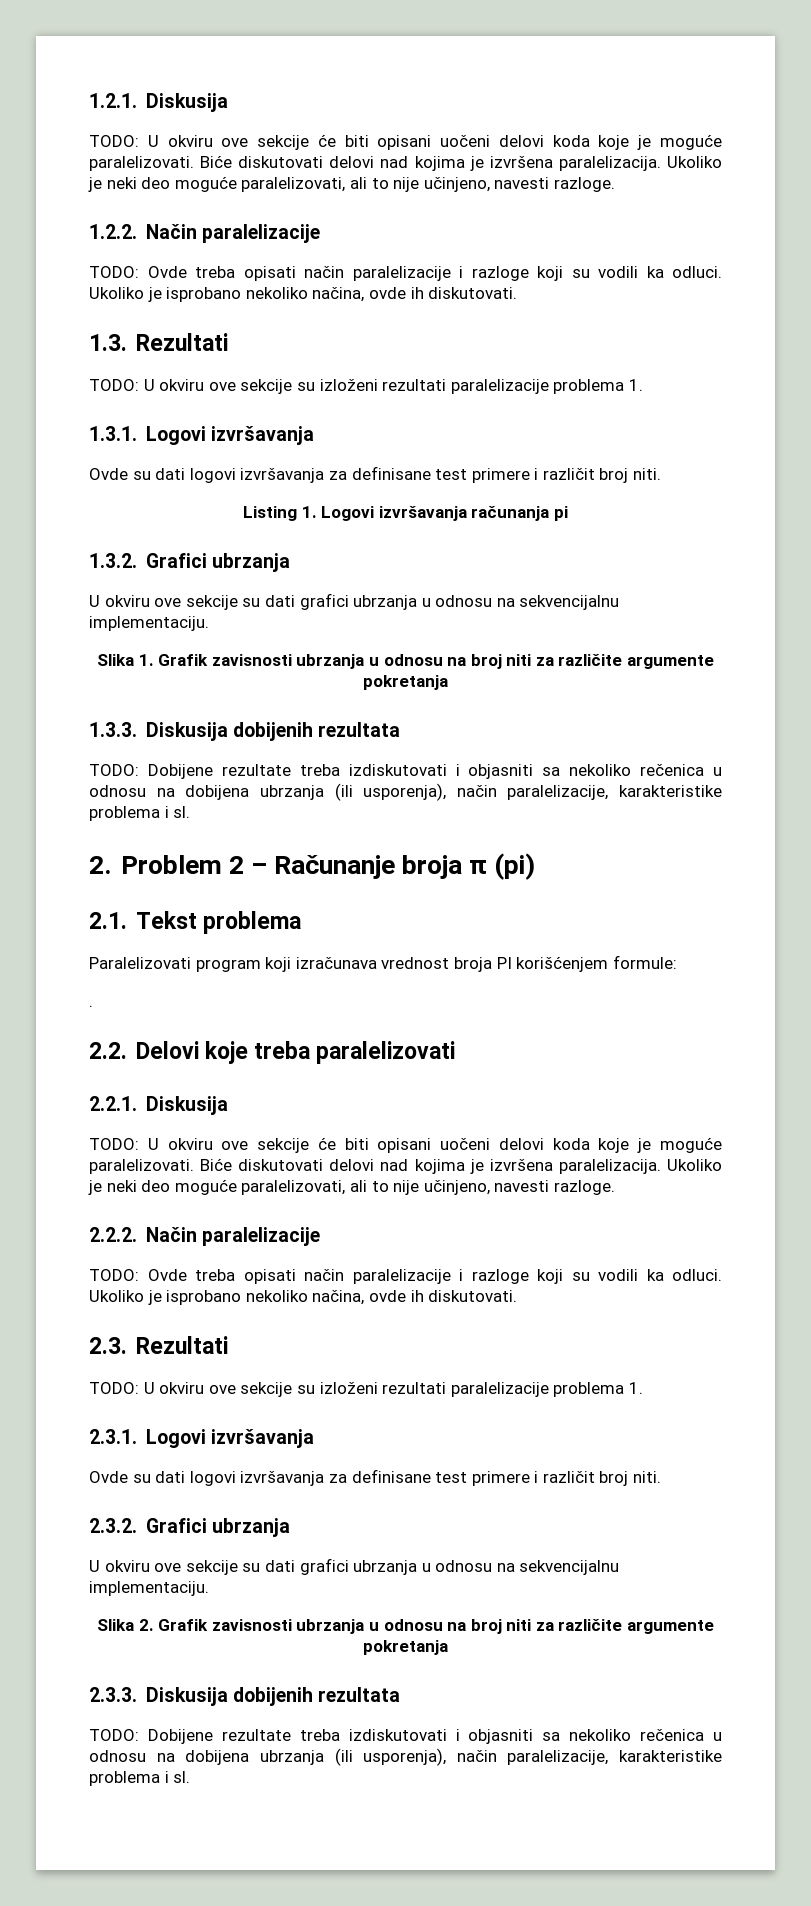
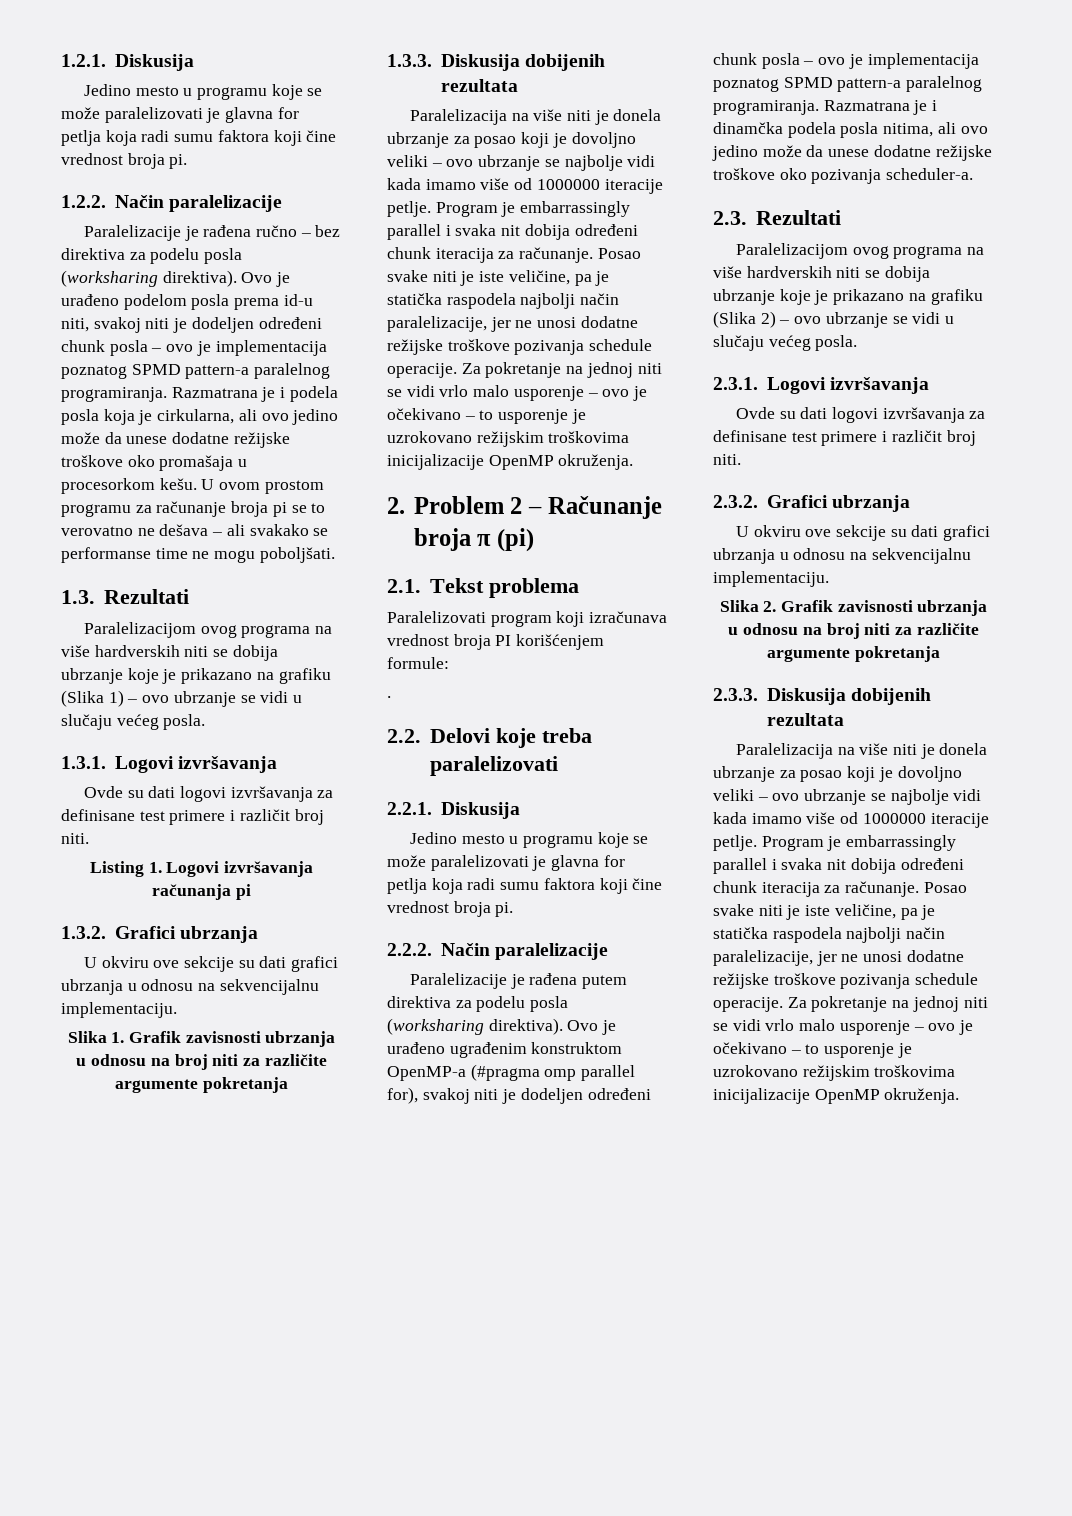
[89,134,722,150] [89,155,722,171] [88,176,615,192] [89,224,320,243] [89,266,722,281] [89,287,518,302] [89,333,228,351] [89,379,643,394] TODO: U okviru ove sekcije će biti opisani uočeni delovi koda koje je moguće paralelizovati. Biće diskutovati delovi nad kojima je izvršena paralelizacija. Ukoliko je neki deo moguće paralelizovati, ali to nije učinjeno, navesti razloge. // 1.2.2. Način paralelizacije // TODO: Ovde treba opisati način paralelizacije i razloge koji su vodili ka odluci. Ukoliko je isprobano nekoliko načina, ovde ih diskutovati. // 1.3. Rezultati // TODO: U okviru ove sekcije su izloženi rezultati paralelizacije problema 1. -> [83,84,323,100] [61,107,299,123] [61,130,337,146] [61,153,188,169] [61,195,283,212] [83,225,341,241] [61,248,243,264] [61,270,291,287] [61,294,313,310] [61,317,322,333] [61,340,327,356] [61,363,331,379] [61,386,338,402] [61,409,339,425] [61,432,290,448] [61,455,248,471] [61,478,324,494] [61,501,326,517] [61,524,329,536] [61,547,335,563] [61,589,189,604] [83,622,332,638] [61,645,278,661] [61,668,331,684] [61,690,303,707] [61,714,206,730] Jedino mesto u programu koje se može paralelizovati je glavna for petlja koja radi sumu faktora koji čine vrednost broja pi. // 1.2.2. Način paralelizacije // Paralelizacije je rađena ručno – bez direktiva za podelu posla (worksharing direktiva). Ovo je urađeno podelom posla prema id-u niti, svakoj niti je dodeljen određeni chunk posla – ovo je implementacija poznatog SPMD pattern-a paralelnog programiranja. Razmatrana je i podela posla koja je cirkularna, ali ovo jedino može da unese dodatne režijske troškove oko promašaja u procesorkom kešu. U ovom prostom programu za računanje broja pi se to verovatno ne dešava – ali svakako se performanse time ne mogu poboljšati. // 1.3. Rezultati // Paralelizacijom ovog programa na više hardverskih niti se dobija ubrzanje koje je prikazano na grafiku (Slika 1) – ovo ubrzanje se vidi u slučaju većeg posla.
[89,764,722,779] [89,783,722,801] [89,806,191,821] TODO: Dobijene rezultate treba izdiskutovati i objasniti sa nekoliko rečenica u odnosu na dobijena ubrzanja (ili usporenja), način paralelizacije, karakteristike problema i sl. -> [409,109,662,125] [387,132,636,148] [387,155,656,171] [387,178,663,194] [387,201,631,217] [387,224,638,240] [387,247,641,263] [387,270,610,286] [387,293,620,309] [387,316,638,332] [387,339,653,355] [387,362,662,378] [387,385,648,401] [387,408,586,424] [387,431,630,447] [387,454,634,470] Paralelizacija na više niti je donela ubrzanje za posao koji je dovoljno veliki – ovo ubrzanje se najbolje vidi kada imamo više od 1000000 iteracije petlje. Program je embarrassingly parallel i svaka nit dobija određeni chunk iteracija za računanje. Posao svake niti je iste veličine, pa je statička raspodela najbolji način paralelizacije, jer ne unosi dodatne režijske troškove pozivanja schedule operacije. Za pokretanje na jednoj niti se vidi vrlo malo usporenje – ovo je očekivano – to usporenje je uzrokovano režijskim troškovima inicijalizacije OpenMP okruženja.
[89,1137,722,1153] [89,1158,722,1174] [88,1179,615,1195] [89,1227,320,1246] [89,1269,722,1284] [89,1290,518,1305] [89,1336,228,1354] [89,1382,643,1397] TODO: U okviru ove sekcije će biti opisani uočeni delovi koda koje je moguće paralelizovati. Biće diskutovati delovi nad kojima je izvršena paralelizacija. Ukoliko je neki deo moguće paralelizovati, ali to nije učinjeno, navesti razloge. // 2.2.2. Način paralelizacije // TODO: Ovde treba opisati način paralelizacije i razloge koji su vodili ka odluci. Ukoliko je isprobano nekoliko načina, ovde ih diskutovati. // 2.3. Rezultati // TODO: U okviru ove sekcije su izloženi rezultati paralelizacije problema 1. -> [409,832,649,848] [387,855,625,871] [387,878,663,894] [387,901,514,917] [387,943,609,960] [409,973,627,989] [387,996,569,1012] [387,1018,617,1035] [387,1042,623,1058] [387,1064,636,1081] [387,1087,651,1104] [713,53,979,69] [713,76,983,92] [713,100,938,115] [713,122,988,138] [712,145,992,161] [713,168,974,184] [713,210,841,225] [735,243,984,259] [713,266,930,282] [713,289,983,305] [713,311,955,328] [713,335,858,351] Jedino mesto u programu koje se može paralelizovati je glavna for petlja koja radi sumu faktora koji čine vrednost broja pi. // 2.2.2. Način paralelizacije // Paralelizacije je rađena putem direktiva za podelu posla (worksharing direktiva). Ovo je urađeno ugrađenim konstruktom OpenMP-a (#pragma omp parallel for), svakoj niti je dodeljen određeni chunk posla – ovo je implementacija poznatog SPMD pattern-a paralelnog programiranja. Razmatrana je i dinamčka podela posla nitima, ali ovo jedino može da unese dodatne režijske troškove oko pozivanja scheduler-a. // 2.3. Rezultati // Paralelizacijom ovog programa na više hardverskih niti se dobija ubrzanje koje je prikazano na grafiku (Slika 2) – ovo ubrzanje se vidi u slučaju većeg posla.
[89,1729,722,1744] [89,1748,722,1766] [89,1771,191,1786] TODO: Dobijene rezultate treba izdiskutovati i objasniti sa nekoliko rečenica u odnosu na dobijena ubrzanja (ili usporenja), način paralelizacije, karakteristike problema i sl. -> [735,743,988,759] [713,766,962,782] [713,789,982,805] [713,812,989,828] [713,835,957,851] [713,858,964,874] [713,881,967,897] [713,904,936,920] [713,927,946,943] [713,950,964,966] [713,973,979,989] [713,996,988,1012] [713,1019,974,1035] [713,1042,912,1058] [713,1065,956,1081] [713,1088,960,1104] Paralelizacija na više niti je donela ubrzanje za posao koji je dovoljno veliki – ovo ubrzanje se najbolje vidi kada imamo više od 1000000 iteracije petlje. Program je embarrassingly parallel i svaka nit dobija određeni chunk iteracija za računanje. Posao svake niti je iste veličine, pa je statička raspodela najbolji način paralelizacije, jer ne unosi dodatne režijske troškove pozivanja schedule operacije. Za pokretanje na jednoj niti se vidi vrlo malo usporenje – ovo je očekivano – to usporenje je uzrokovano režijskim troškovima inicijalizacije OpenMP okruženja.

